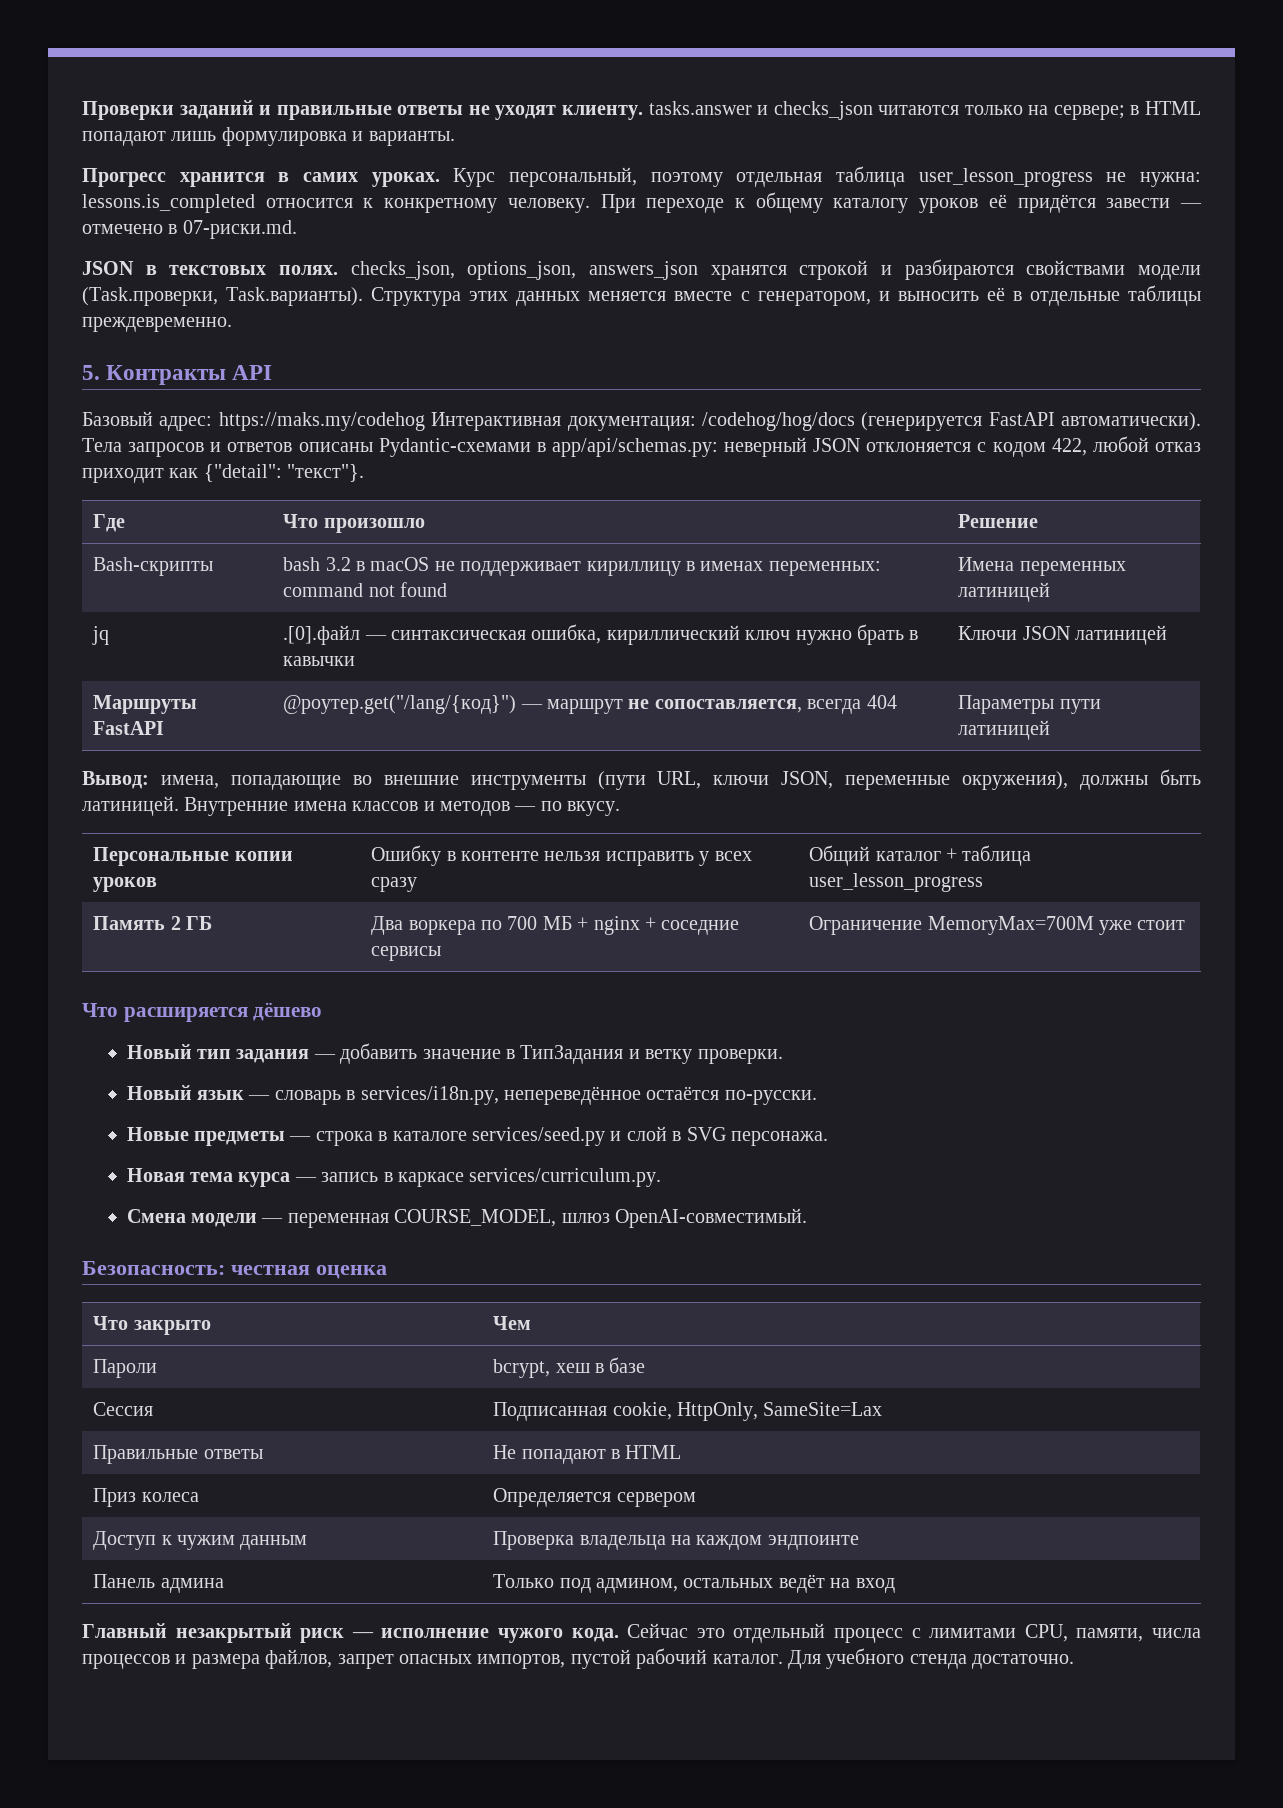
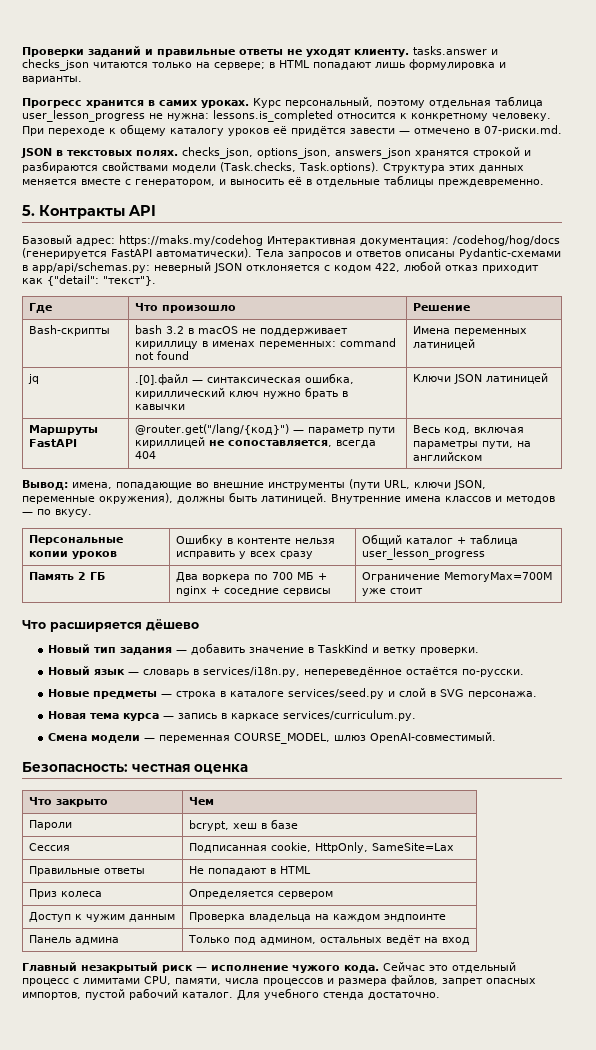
[82,287,364,306] (Task.проверки, Task.варианты). -> [220,162,379,173] (Task.checks, Task.options).
[283,695,624,714] @роутер.get("/lang/{код}") — маршрут -> [134,424,395,435] [134,437,205,448] @router.get("/lang/{код}") — параметр пути кириллицей
[958,695,1101,714] [958,720,1051,740] Параметры пути латиницей -> [412,425,524,435] [412,441,531,449] [412,452,482,461] Весь код, включая параметры пути, на английском
[520,1045,624,1064] ТипЗадания -> [317,644,369,653] TaskKind

